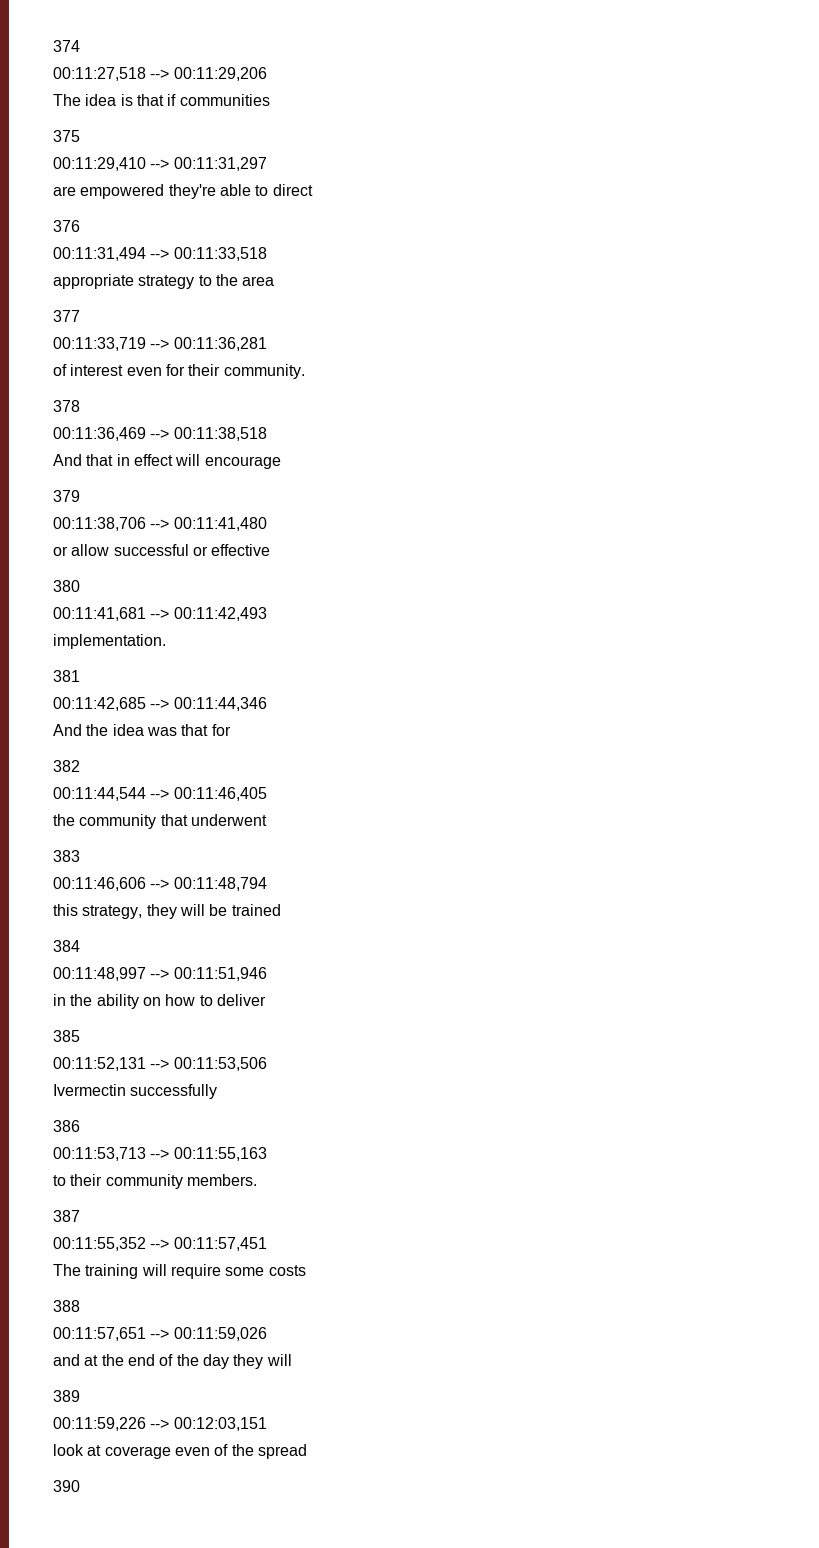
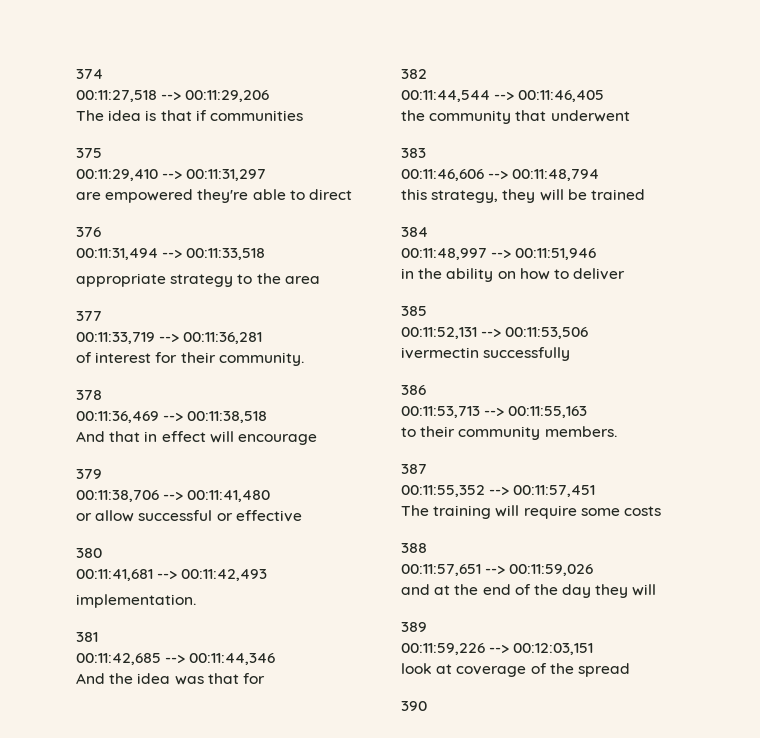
[126,367,162,376] even -> (152, 357) none
[53,1084,126,1096] Ivermectin -> [401,347,479,359] ivermectin
[174,1447,210,1456] even -> (527, 671) none

